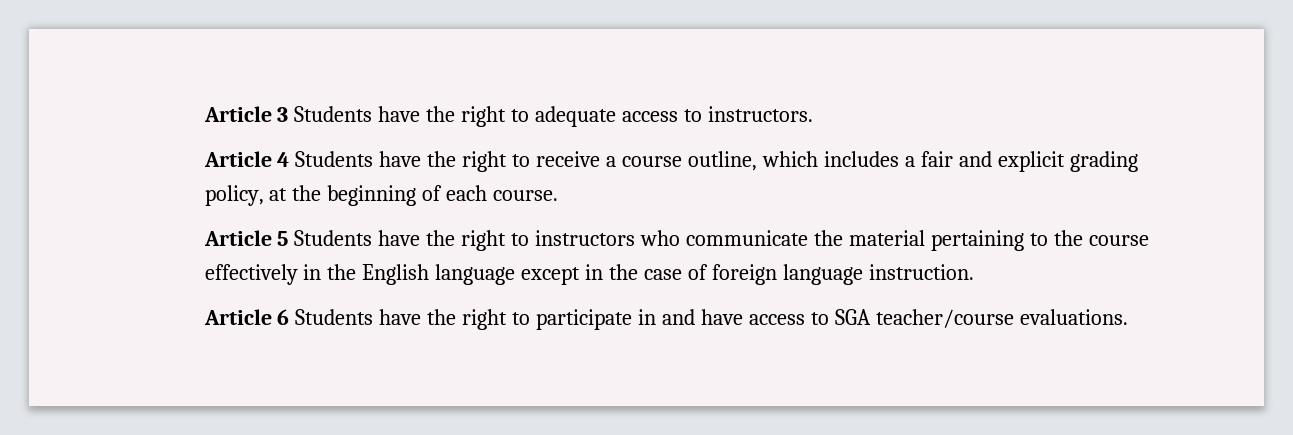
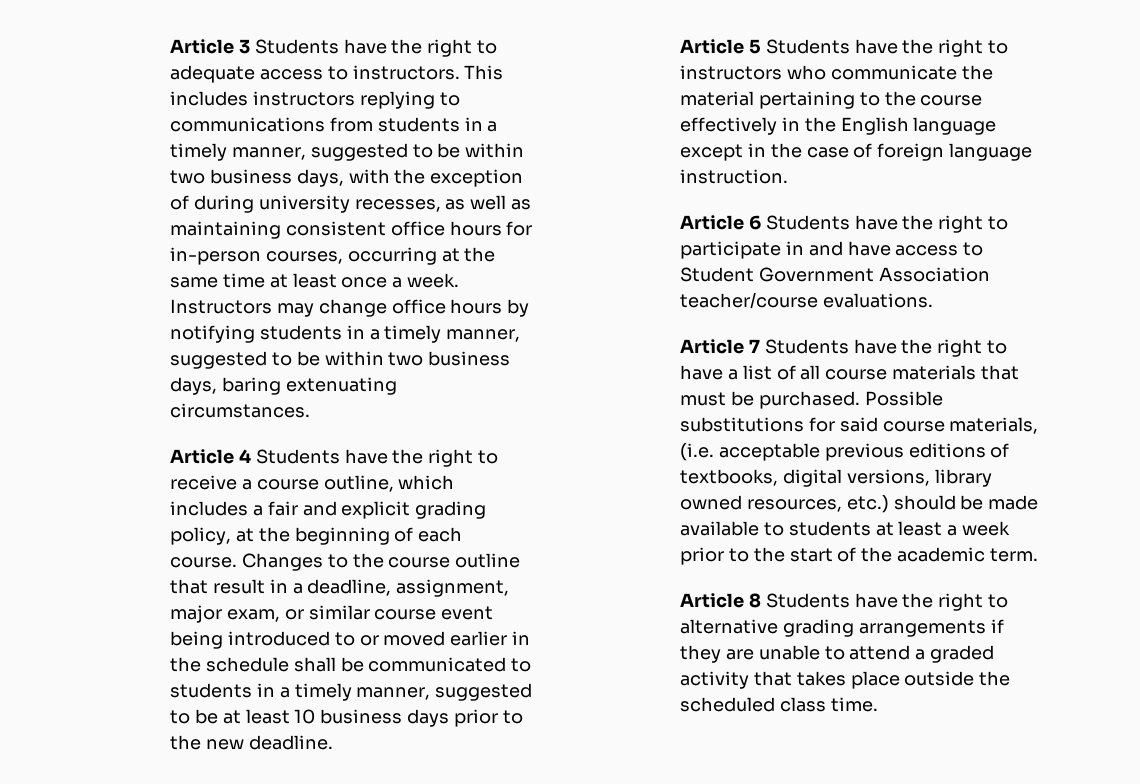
(813, 114) none -> [464,65,504,80] [169,91,460,109] [169,117,498,132] [169,143,525,161] [169,169,524,187] [169,195,532,213] [169,221,533,239] [169,247,496,265] [169,273,460,288] [169,299,530,317] [169,325,521,343] [169,351,511,369] [169,377,397,395] [169,403,310,418] This includes instructors replying to communications from students in a timely manner, suggested to be within two business days, with the exception of during university recesses, as well as maintaining consistent office hours for in-person courses, occurring at the same time at least once a week. Instructors may change office hours by notifying students in a timely manner, suggested to be within two business days, baring extenuating circumstances.
(559, 195) none -> [241,553,521,571] [169,579,510,597] [169,605,494,623] [169,631,531,649] [169,657,532,672] [169,683,533,701] [169,709,523,727] [169,735,333,750] Changes to the course outline that result in a deadline, assignment, major exam, or similar course event being introduced to or moved earlier in the schedule shall be communicated to students in a timely manner, suggested to be at least 10 business days prior to the new deadline.
[834,309,871,325] SGA -> [679,267,990,282] Student Government Association
(1128, 317) none -> [679,339,1008,357] [679,365,1019,380] [679,391,943,409] [679,417,1039,434] [679,443,1010,461] [679,469,992,487] [679,495,1039,513] [679,521,1011,536] [679,547,1038,565] [679,593,1009,611] [679,619,1004,637] [679,645,995,663] [679,671,1011,689] [679,697,878,712] // Article 7 Students have the right to have a list of all course materials that must be purchased. Possible substitutions for said course materials, (i.e. acceptable previous editions of textbooks, digital versions, library owned resources, etc.) should be made available to students at least a week prior to the start of the academic term. // Article 8 Students have the right to alternative grading arrangements if they are unable to attend a graded activity that takes place outside the scheduled class time.

